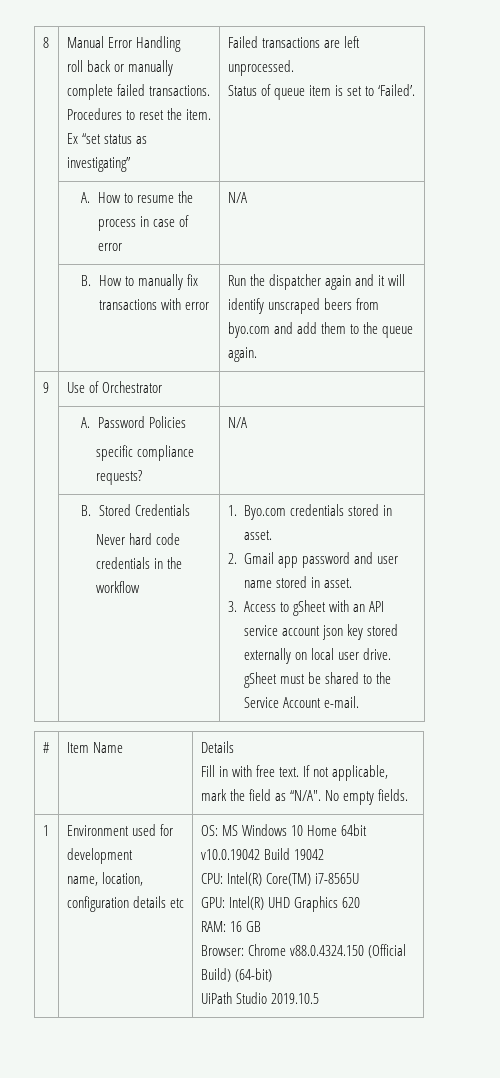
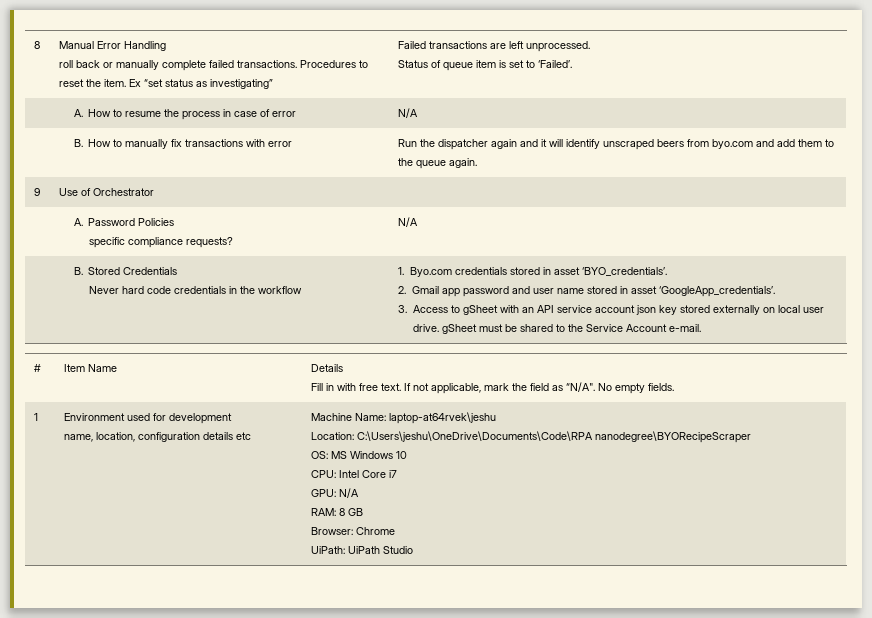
[244,530,273,540] asset. -> [553,267,667,276] asset ‘BYO_credentials’.
[324,578,353,588] asset. -> [630,286,775,297] asset ‘GoogleApp_credentials’.
[200,824,367,836] [200,848,324,860] [200,872,359,886] [200,896,360,912] OS: MS Windows 10 Home 64bit v10.0.19042 Build 19042 // CPU: Intel(R) Core(TM) i7-8565U // GPU: Intel(R) UHD Graphics 620 -> [311,412,497,424] [311,431,752,443] [311,451,408,459] [311,470,398,478] [311,488,360,498] Machine Name: laptop-at64rvek\jeshu // Location: C:\Users\jeshu\OneDrive\Documents\Code\RPA nanodegree\BYORecipeScraper // OS: MS Windows 10 // CPU: Intel Core i7 // GPU: N/A
[229,921,242,932] 16 -> [339,508,346,516] 8
[289,944,406,958] [200,968,272,982] v88.0.4324.150 (Official Build) (64-bit) // -> [311,546,346,554] // UiPath:
[270,993,319,1004] 2019.10.5 -> (414, 550) none

